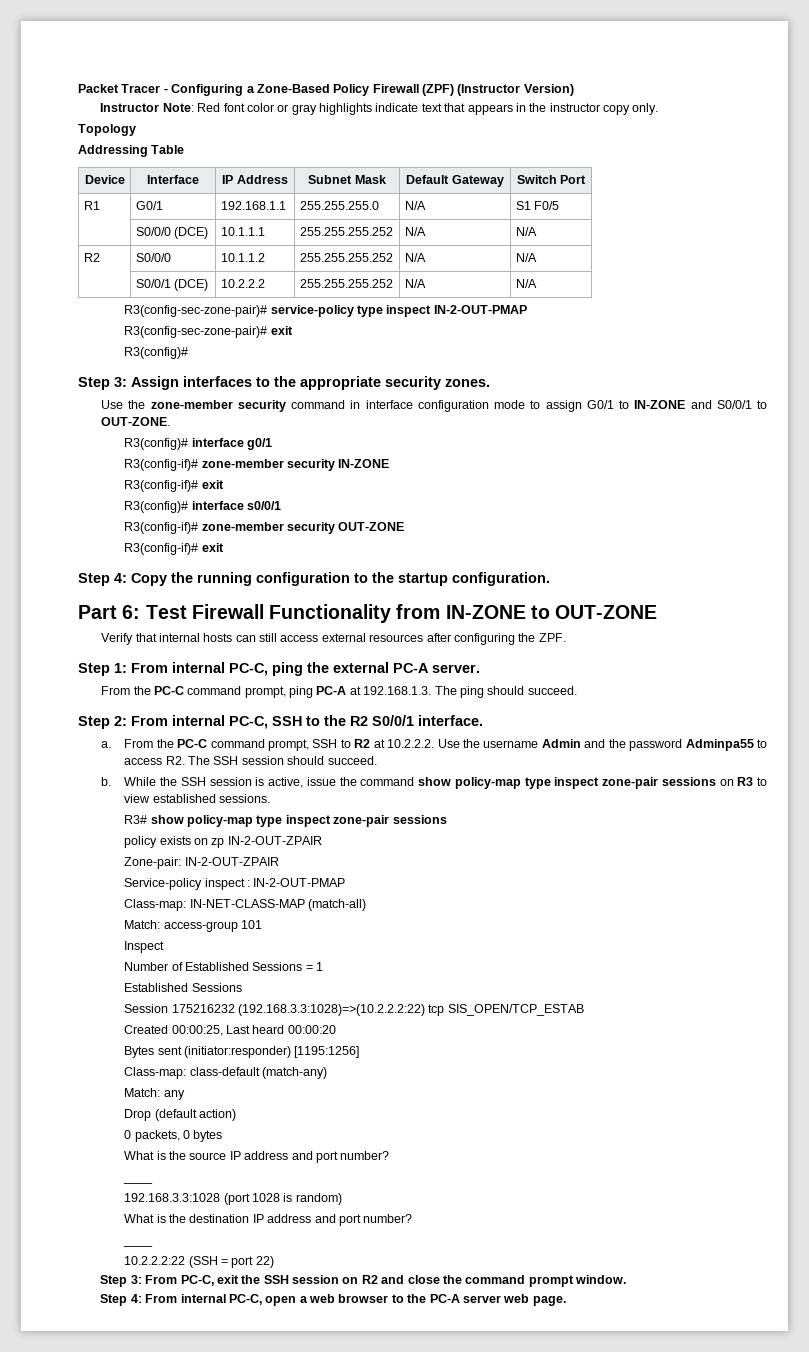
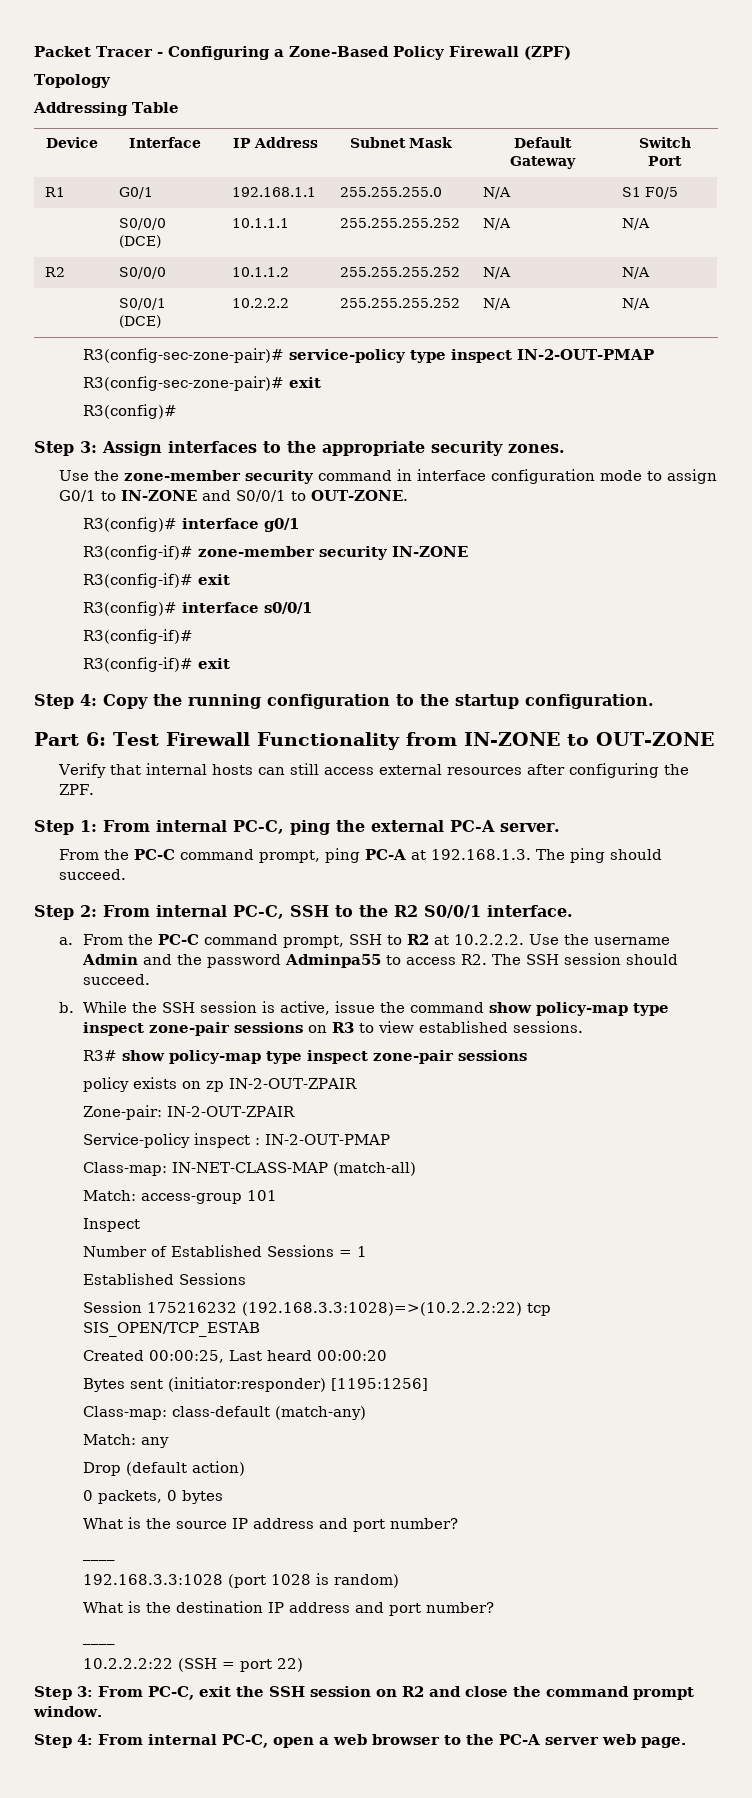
[457,84,574,96] [100,103,659,115] (Instructor Version) // Instructor Note: Red font color or gray highlights indicate text that appears in the instructor copy only. -> (571, 53) none
[201,522,405,534] zone-member security OUT-ZONE -> (194, 636) none

